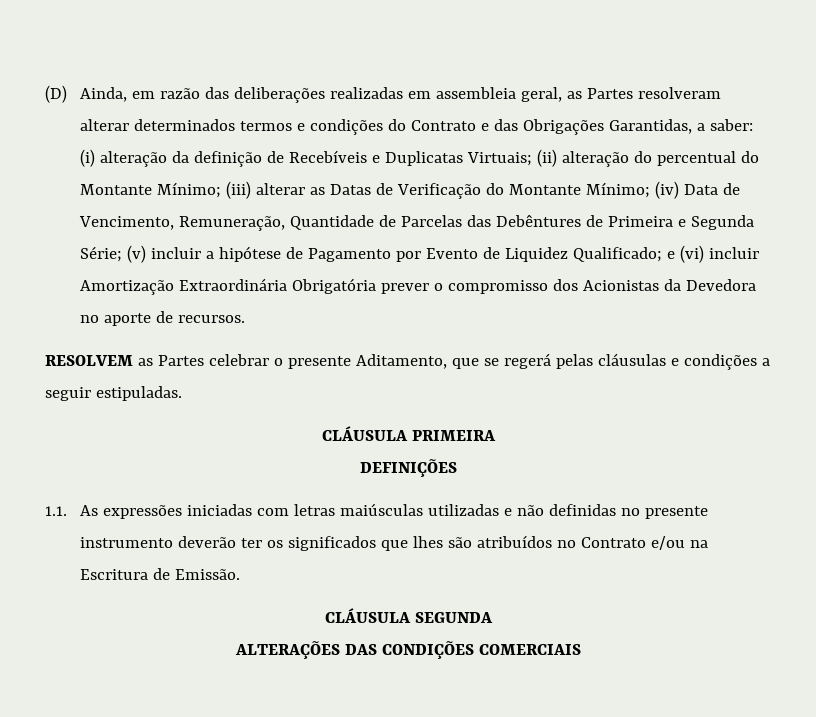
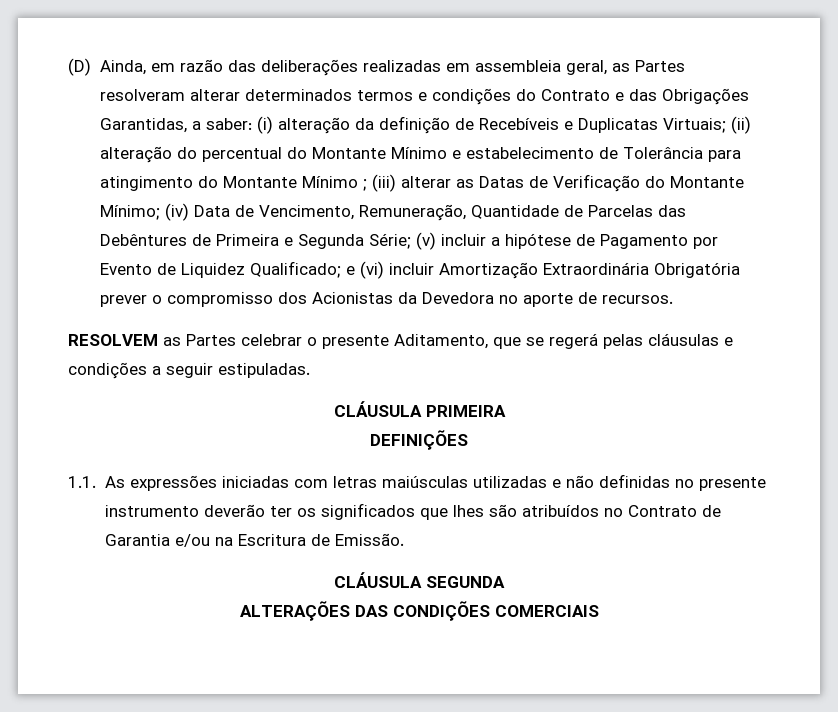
[157,182,222,198] Mínimo; -> [390,147,741,162] [99,176,367,191] Mínimo e estabelecimento de Tolerância para atingimento do Montante Mínimo ;
(647, 542) none -> [701,505,721,517] [104,534,170,546] de Garantia

